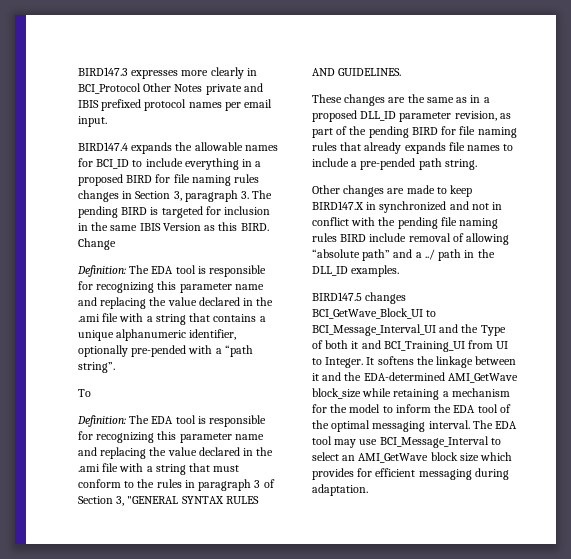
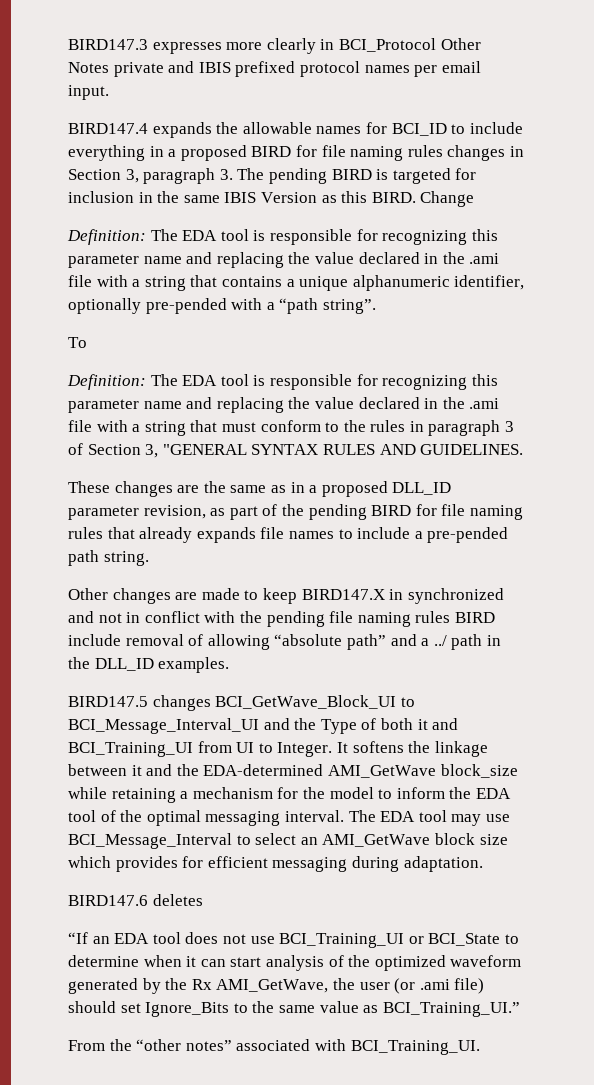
(368, 490) none -> [68,894,203,906] [68,932,519,948] [68,955,522,971] [68,978,485,994] [68,1001,520,1017] [68,1039,480,1055] // BIRD147.6 deletes // “If an EDA tool does not use BCI_Training_UI or BCI_State to determine when it can start analysis of the optimized waveform generated by the Rx AMI_GetWave, the user (or .ami file) should set Ignore_Bits to the same value as BCI_Training_UI.” // From the “other notes” associated with BCI_Training_UI.

